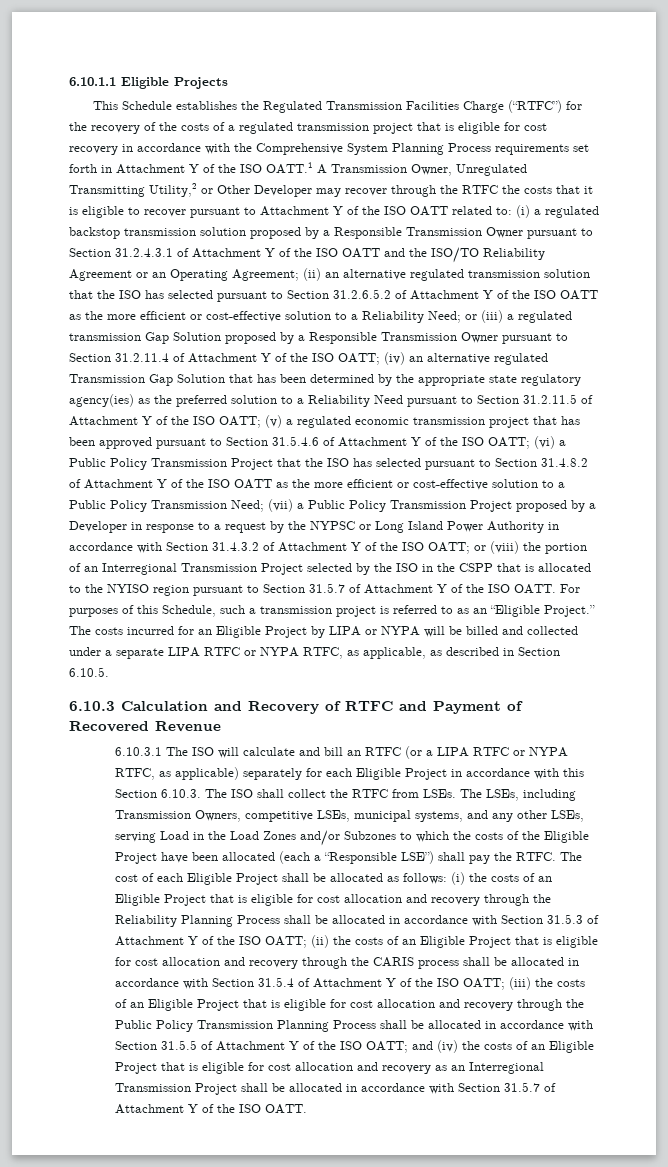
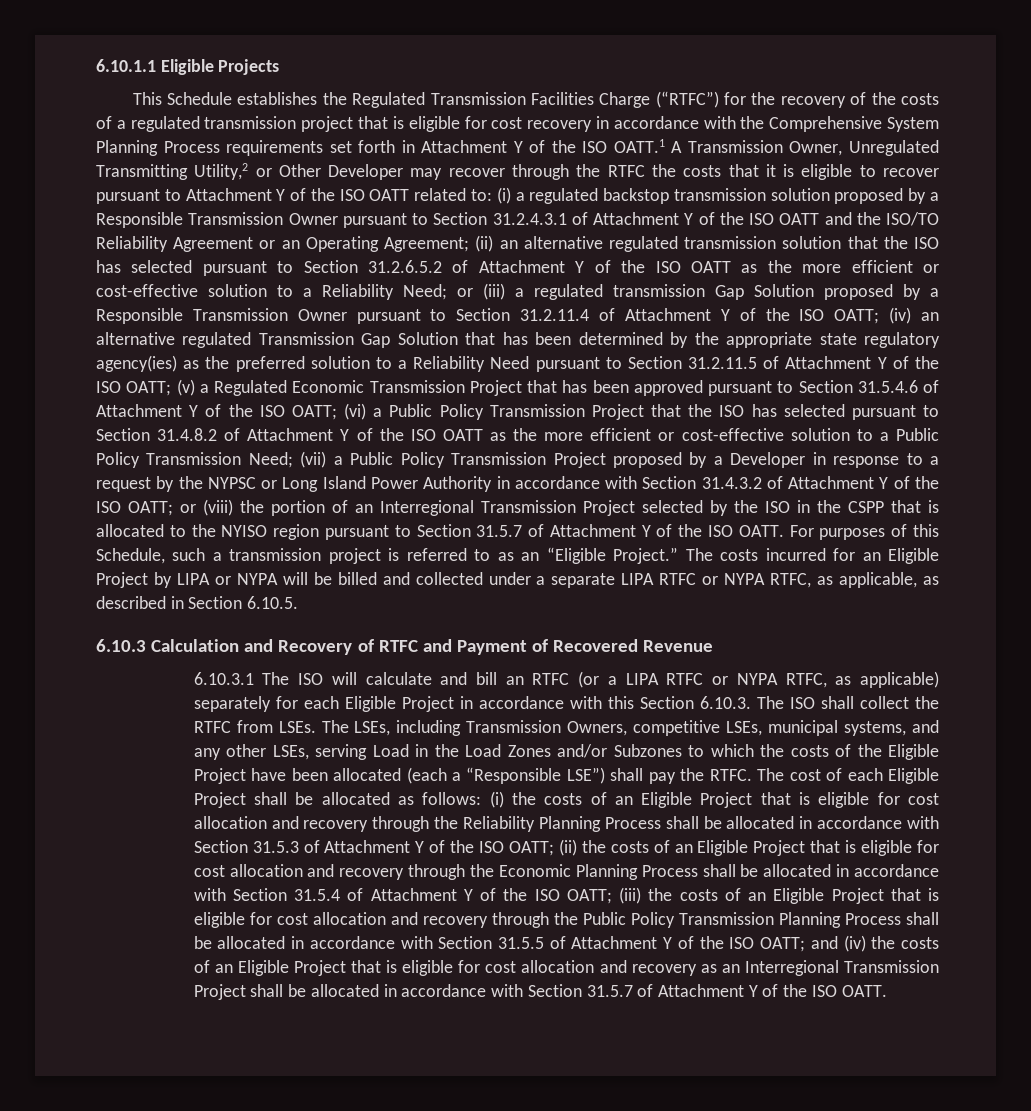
[297,416,529,428] regulated economic transmission project -> [214,380,522,396] Regulated Economic Transmission Project
[373,957,460,969] CARIS process -> [498,864,698,880] Economic Planning Process

